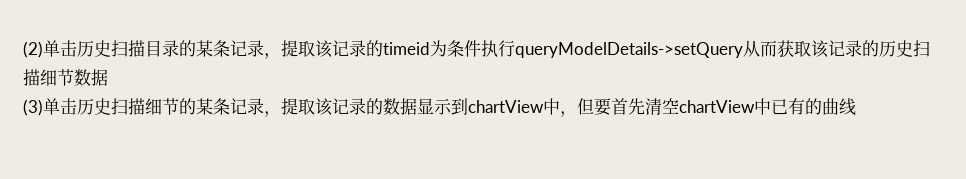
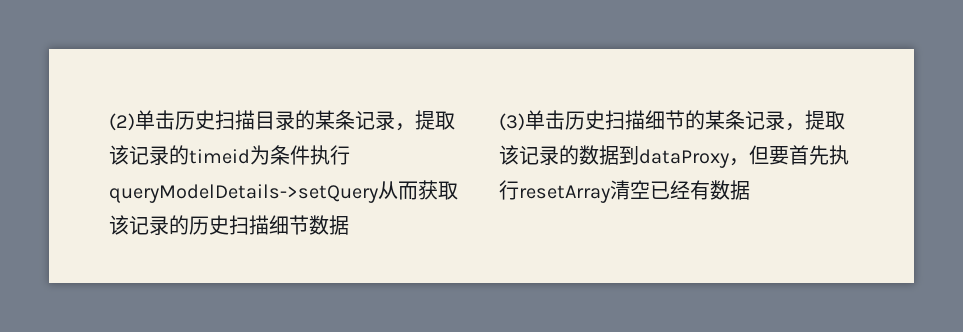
[417,98,856,117] 显示到chartView中，但要首先清空chartView中已有的曲线 -> [619,145,849,168] [499,180,750,203] 到dataProxy，但要首先执行resetArray清空已经有数据

